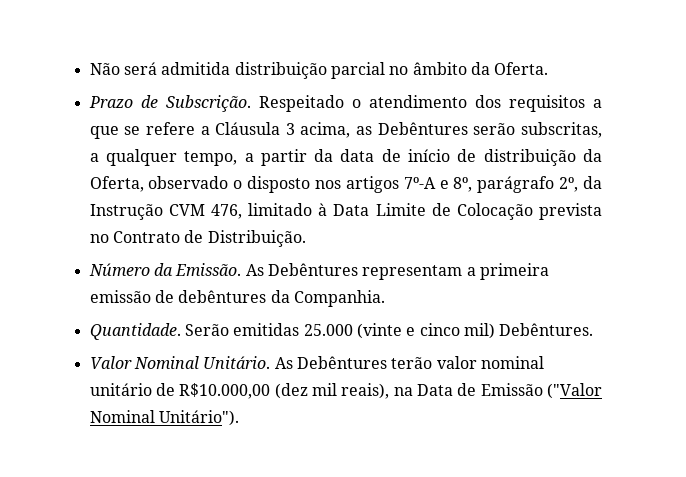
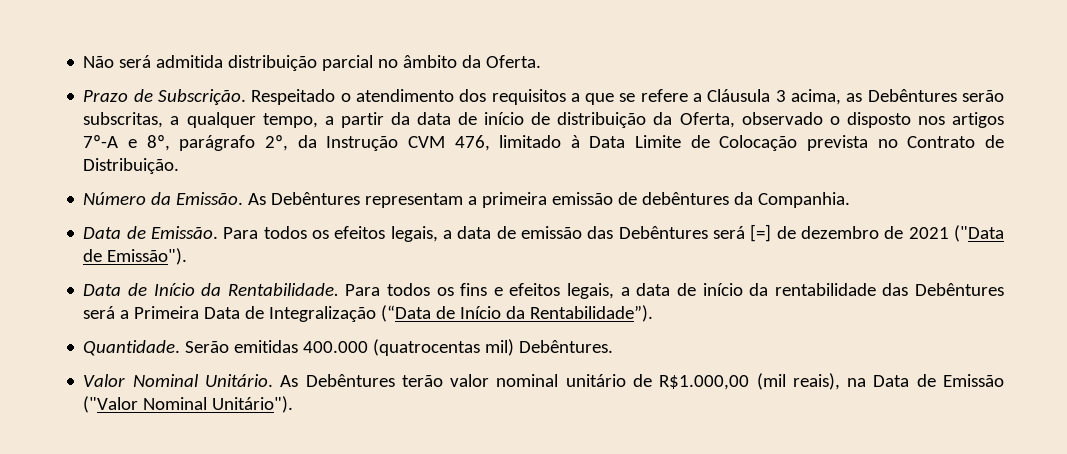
(385, 298) none -> [83,224,1004,242] [83,248,188,265] [83,283,1004,299] [83,305,654,322] // Data de Emissão. Para todos os efeitos legais, a data de emissão das Debêntures será [=] de dezembro de 2021 ("Data de Emissão"). // Data de Início da Rentabilidade. Para todos os fins e efeitos legais, a data de início da rentabilidade das Debêntures será a Primeira Data de Integralização (“Data de Início da Rentabilidade”).
[303,323,460,339] 25.000 (vinte e cinco -> [303,339,481,356] 400.000 (quatrocentas
[179,383,337,399] R$10.000,00 (dez mil -> [659,373,786,390] R$1.000,00 (mil

